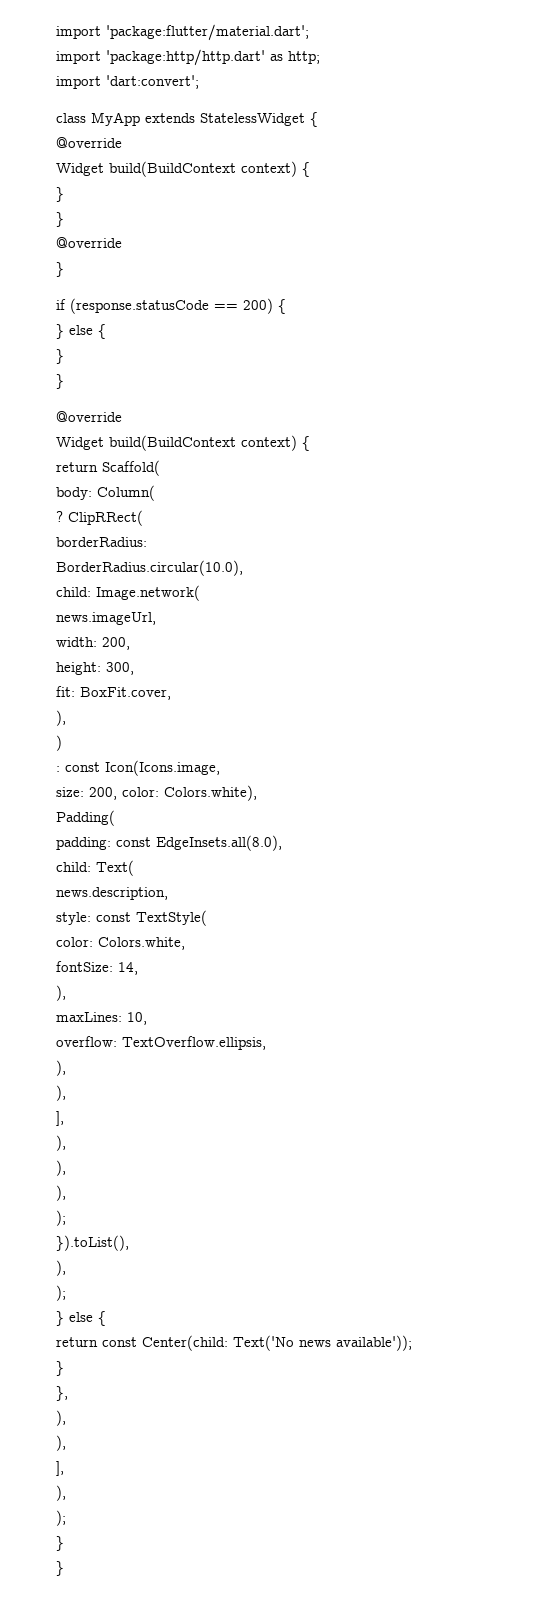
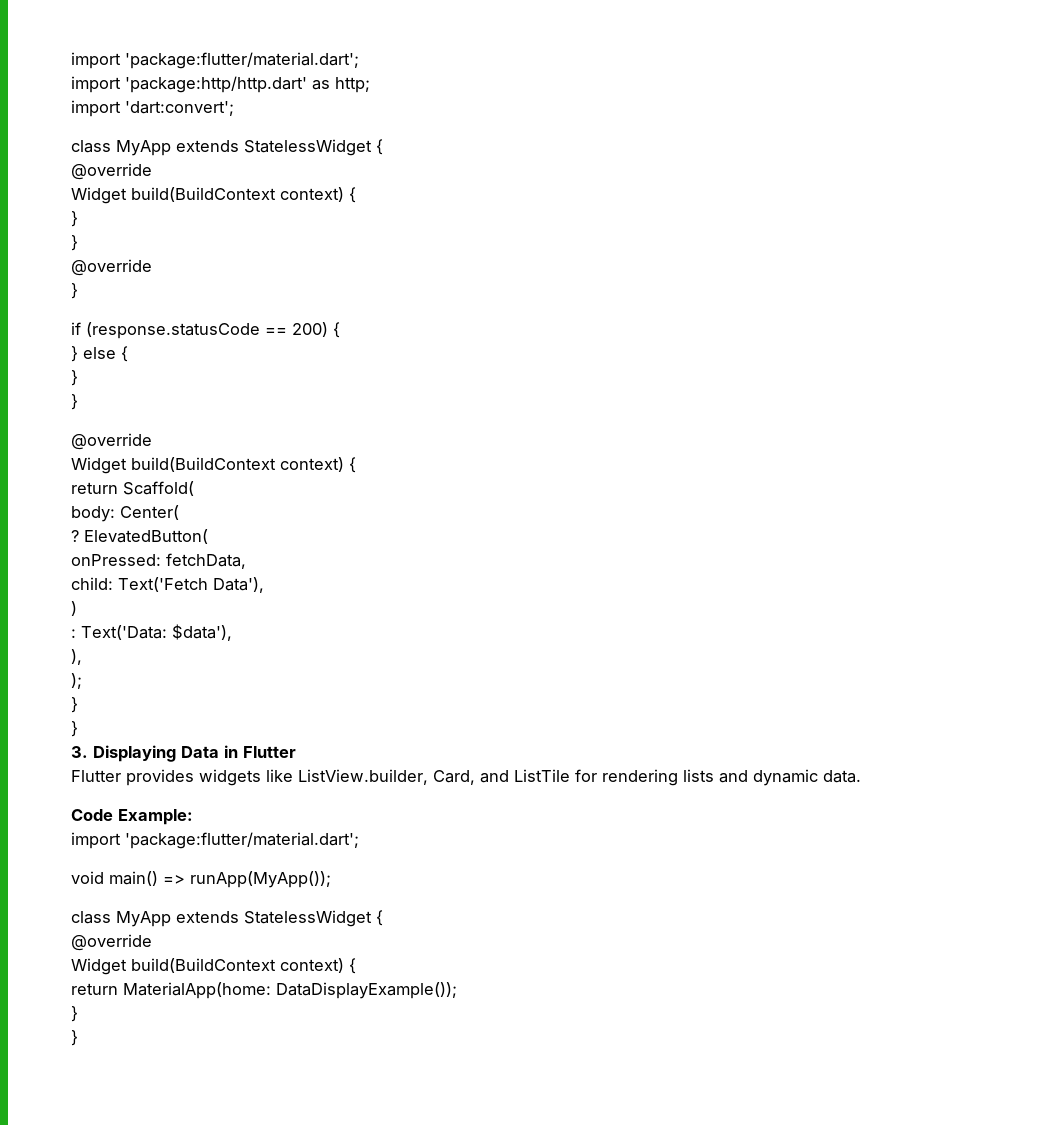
[97,485,155,501] Column( -> [120,505,179,520] Center(
[68,510,143,526] [56,537,147,547] [56,560,243,576] [56,585,200,601] [56,612,156,625] [56,637,130,650] [56,662,134,675] [56,686,171,700] [56,710,66,726] [56,735,62,751] [56,760,220,776] [56,785,257,801] [56,810,115,826] [56,835,282,851] [56,860,134,876] [56,887,168,900] [56,910,207,926] [56,937,185,950] [56,961,138,975] [56,985,66,1001] [56,1012,147,1025] [56,1036,266,1050] [56,1060,66,1076] [56,1085,66,1101] [56,1111,64,1126] [56,1135,66,1151] [56,1160,66,1176] [56,1185,66,1201] [56,1210,66,1226] [56,1235,129,1251] [56,1260,66,1276] [56,1285,66,1301] [56,1311,106,1326] [56,1335,412,1351] [56,1361,64,1376] [56,1386,68,1401] [56,1410,66,1426] [56,1435,66,1451] [56,1461,64,1476] [56,1485,66,1501] [56,1510,66,1526] ClipRRect( // borderRadius: // BorderRadius.circular(10.0), // child: Image.network( // news.imageUrl, // width: 200, // height: 300, // fit: BoxFit.cover, // ), // ) // : const Icon(Icons.image, // size: 200, color: Colors.white), // Padding( // padding: const EdgeInsets.all(8.0), // child: Text( // news.description, // style: const TextStyle( // color: Colors.white, // fontSize: 14, // ), // maxLines: 10, // overflow: TextOverflow.ellipsis, // ), // ), // ], // ), // ), // ), // ); // }).toList(), // ), // ); // } else { // return const Center(child: Text('No news available')); // } // }, // ), // ), // ], // ), // ); -> [84,529,208,544] [71,553,246,569] [71,577,264,593] [71,601,77,616] [71,624,232,641] [71,649,82,665] [71,673,82,689] [71,697,78,713] [71,721,78,737] [71,745,296,762] [71,769,861,786] [71,809,193,825] [71,832,359,849] [71,871,331,888] [71,910,383,927] [71,934,152,951] [71,958,356,975] [71,982,457,999] ElevatedButton( // onPressed: fetchData, // child: Text('Fetch Data'), // ) // : Text('Data: $data'), // ), // ); // } // } // 3. Displaying Data in Flutter // Flutter provides widgets like ListView.builder, Card, and ListTile for rendering lists and dynamic data. // Code Example: // import 'package:flutter/material.dart'; // void main() => runApp(MyApp()); // class MyApp extends StatelessWidget { // @override // Widget build(BuildContext context) { // return MaterialApp(home: DataDisplayExample());

